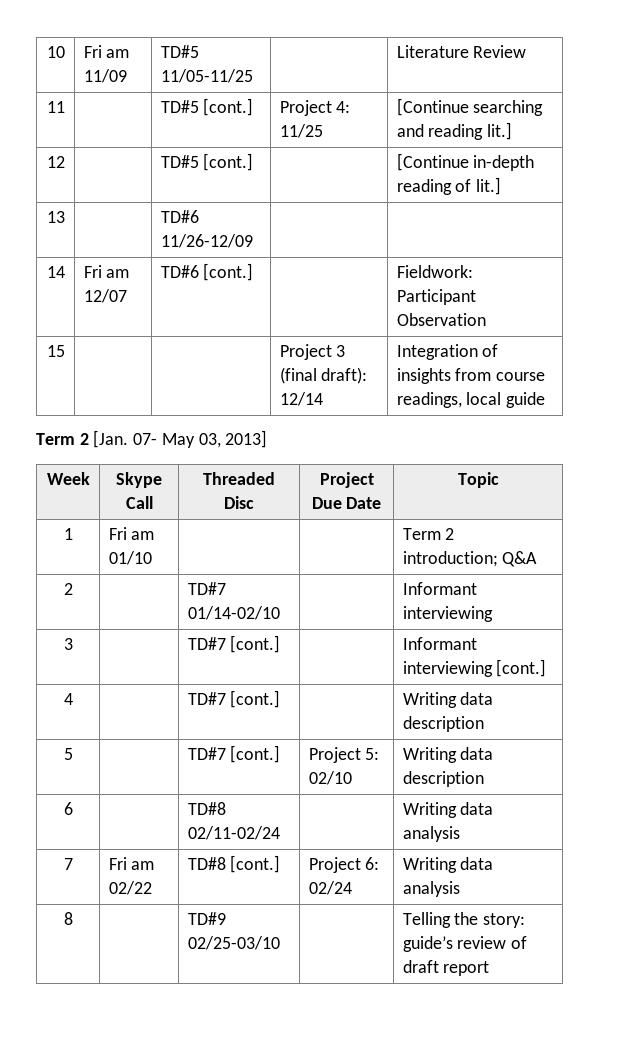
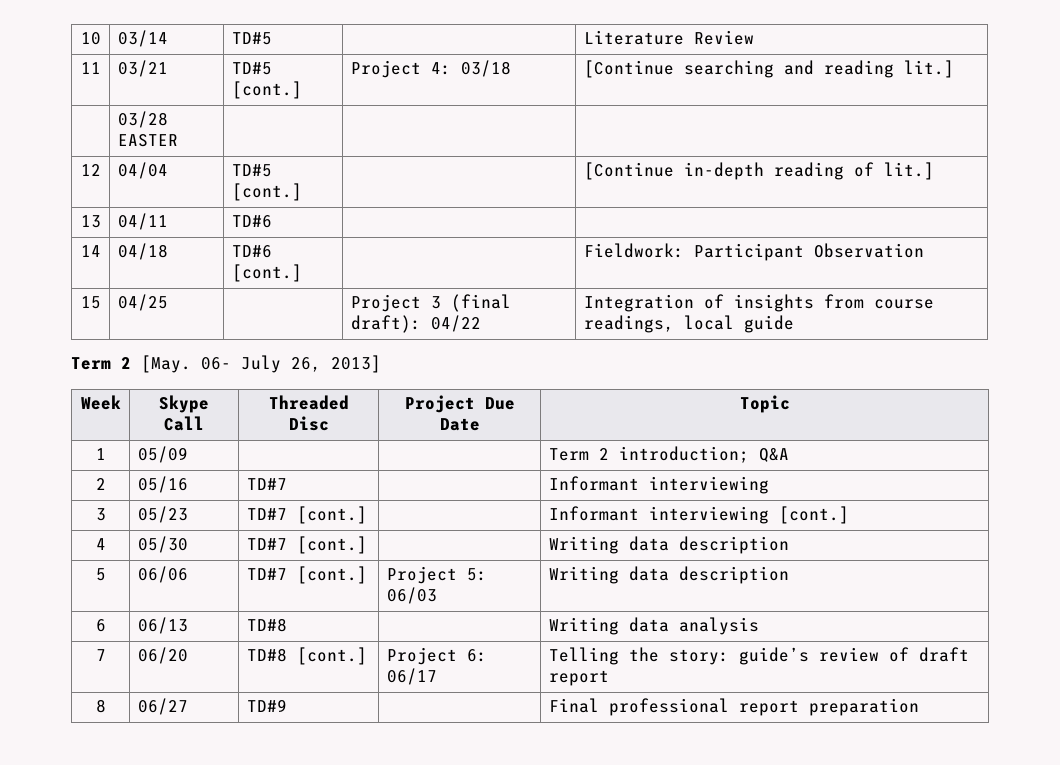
[83,45,130,58] [83,69,127,83] [160,45,199,58] [160,69,253,83] Fri am 11/09 | TD#5 11/05-11/25 -> [117,30,168,47] [231,32,272,45] 03/14 | TD#5
(65, 107) none -> [117,60,168,77] 03/21
[279,124,323,138] 11/25 -> [460,60,511,77] 03/18
(512, 131) none -> [117,111,168,128] [117,134,178,147] // | 03/28 EASTER | | |
(65, 162) none -> [117,162,168,179] 04/04
[160,210,199,223] [160,234,253,248] | TD#6 11/26-12/09 -> [117,213,168,230] [231,215,272,228] 04/11 | TD#6
[83,265,130,278] [83,289,127,303] Fri am 12/07 -> [117,243,168,260] 04/18
(65, 351) none -> [117,294,168,311] 04/25
[279,392,323,406] 12/14 -> [430,315,481,332] 04/22
[93,430,221,448] [Jan. 07- May 03, -> [141,355,321,373] [May. 06- July 26,
[108,527,155,540] [108,551,152,565] Fri am 01/10 -> [137,446,188,463] 05/09
[187,582,226,595] [187,606,280,620] | TD#7 01/14-02/10 -> [137,476,188,493] [246,478,287,490] 05/16 | TD#7
(73, 644) none -> [137,506,188,523] 05/23
(73, 699) none -> [137,536,188,553] 05/30
(73, 754) none -> [137,566,188,583] 06/06
[308,771,352,785] 02/10 -> [386,587,437,604] 06/03
[187,802,226,815] [187,826,280,840] | TD#8 02/11-02/24 -> [137,617,188,634] [246,618,287,632] 06/13 | TD#8
[108,857,155,870] [108,881,152,895] Fri am 02/22 -> [137,647,188,664] 06/20
[308,881,352,895] [402,857,494,873] [402,881,460,897] [63,912,73,925] [187,912,226,925] [187,936,280,950] 02/24 | Writing data analysis // 8 | | TD#9 02/25-03/10 | -> [386,668,437,685] 06/17
(490, 968) none -> [95,699,106,713] [137,698,188,715] [246,699,287,712] [548,698,919,716] // 8 | 06/27 | TD#9 | | Final professional report preparation

